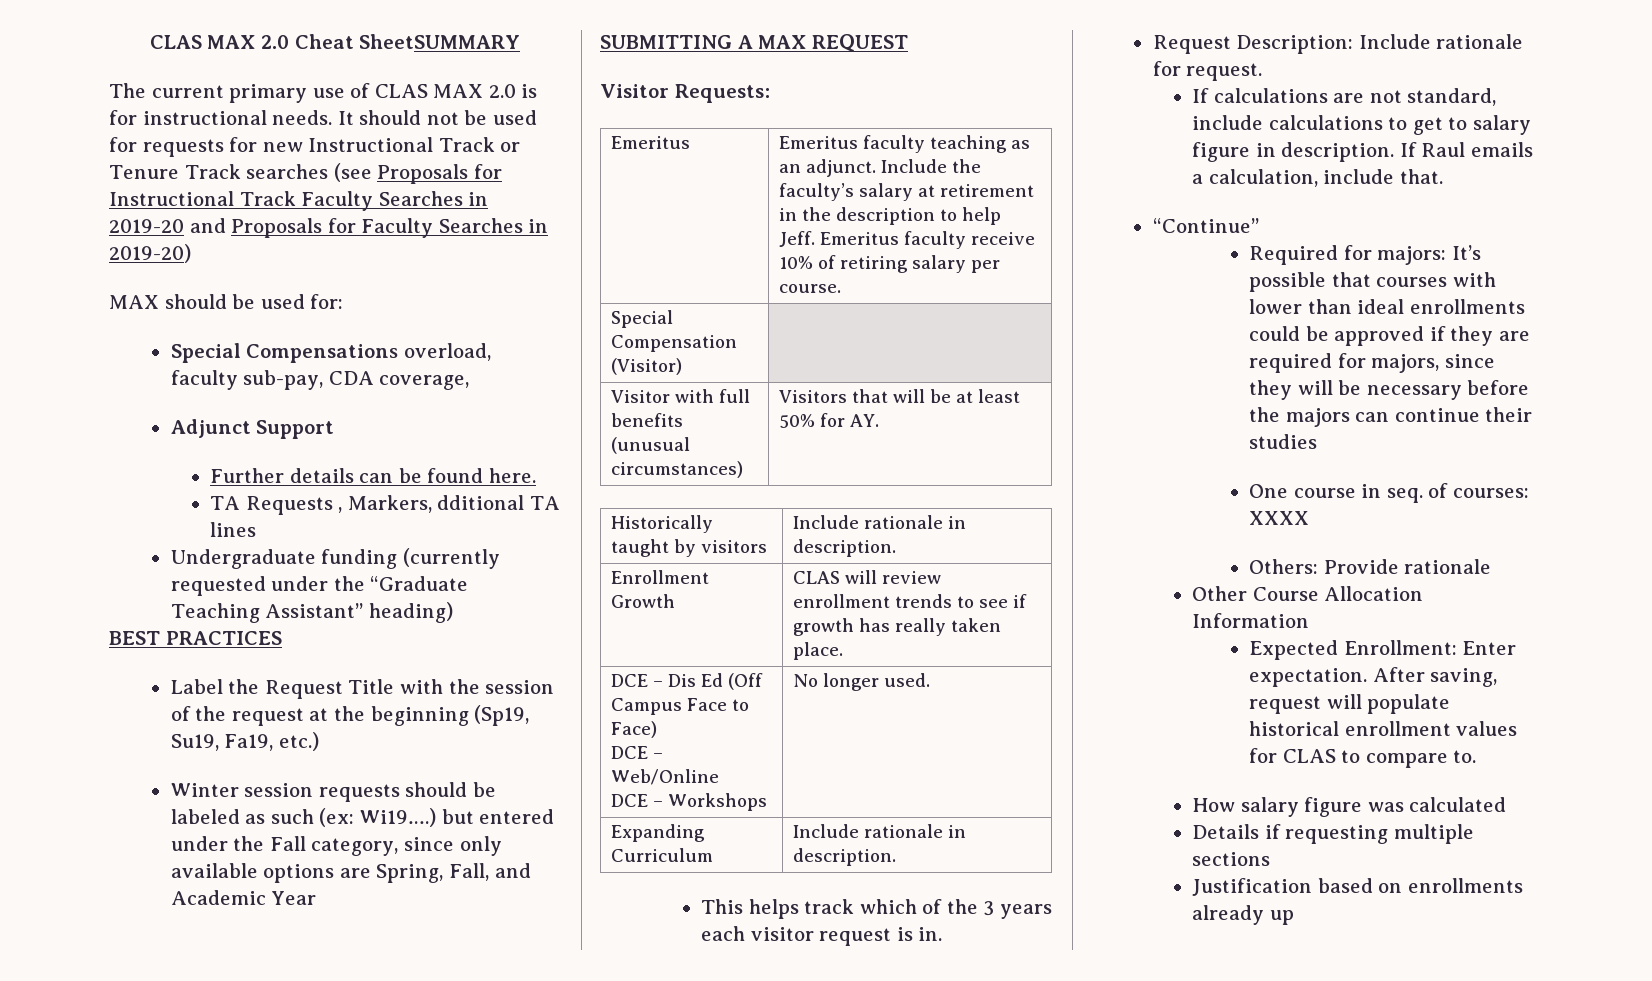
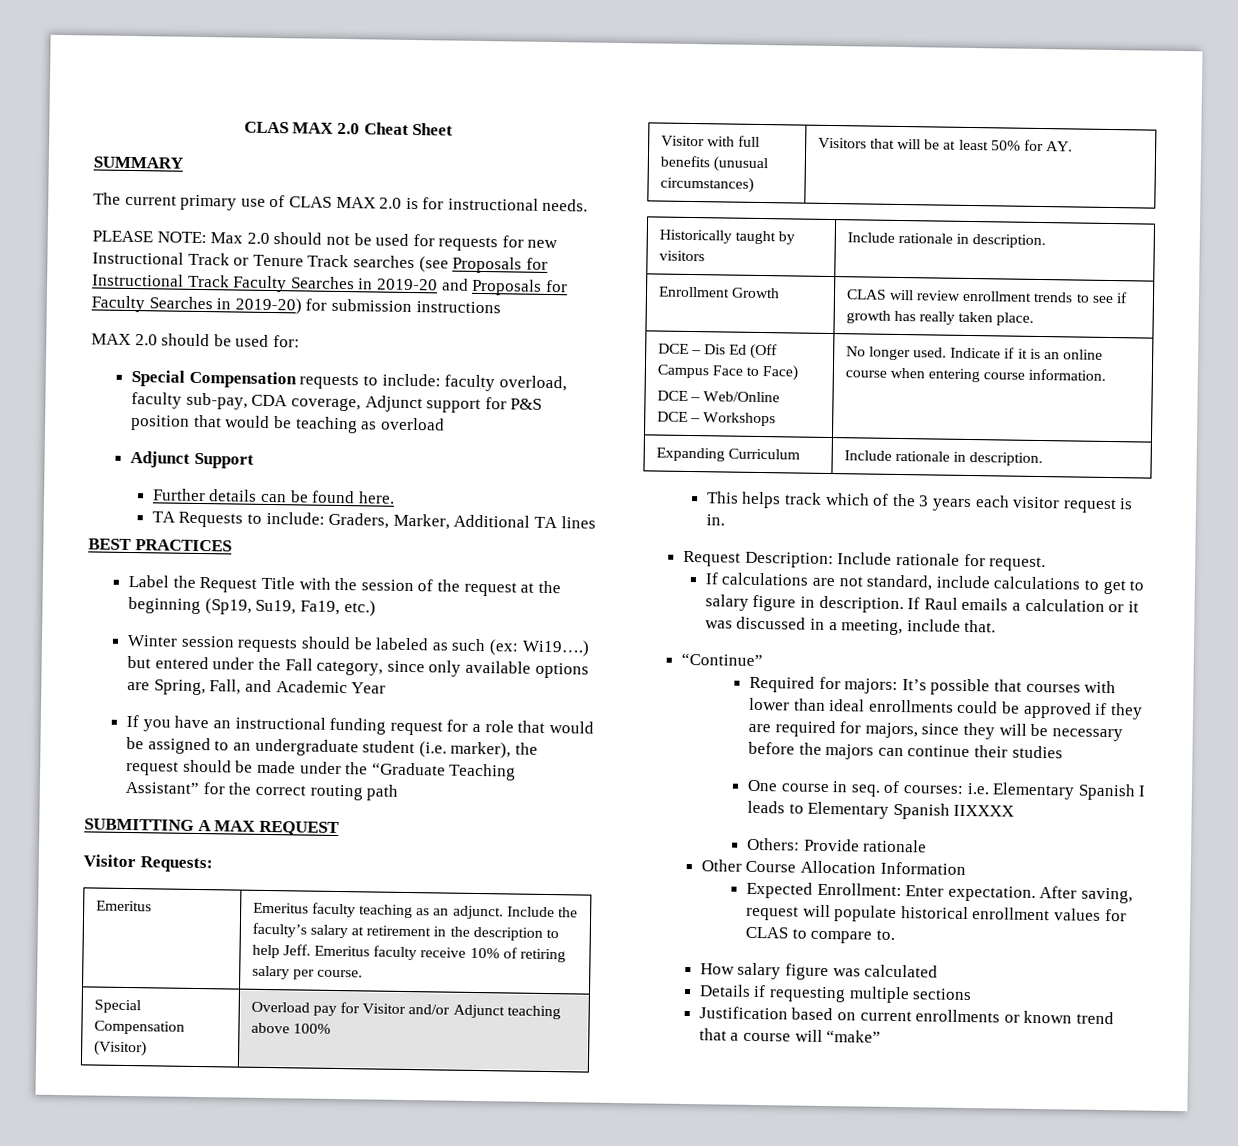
[359,34,521,49] SheetSUMMARY -> [412,122,454,136] [93,156,183,169] Sheet // SUMMARY
[337,111,354,125] It -> [92,230,270,244] // PLEASE NOTE: Max 2.0
[109,295,159,309] // MAX -> [305,298,501,314] [91,333,158,346] for submission instructions // MAX 2.0
[246,344,399,363] Compensations -> [188,370,496,392] Compensation requests to include: faculty
(470, 382) none -> [364,395,543,414] [130,414,445,434] Adjunct support for P&S position that would be teaching as overload
[338,495,560,513] [210,522,257,537] [170,548,500,569] [170,576,469,596] [170,602,453,623] , Markers, dditional TA lines // Undergraduate funding (currently requested under the “Graduate Teaching Assistant” heading) -> [247,511,596,530] to include: Graders, Marker, Additional TA lines
(317, 898) none -> [126,714,594,736] [126,736,539,759] [126,759,517,781] [125,781,399,801] // If you have an instructional funding request for a role that would be assigned to an undergraduate student (i.e. marker), the request should be made under the “Graduate Teaching Assistant” for the correct routing path
(683, 366) none -> [250,1001,561,1020] [250,1022,331,1034] Overload pay for Visitor and/or Adjunct teaching above 100%
(931, 680) none -> [950,347,1104,360] [844,367,1107,383] Indicate if it is an online course when entering course information.
[1208,169,1318,187] calculation, -> [1024,598,1139,613] [704,616,904,636] calculation or it was discussed in a meeting,
[1249,511,1310,525] XXXX -> [966,782,1147,801] [747,800,1015,820] i.e. Elementary Spanish I leads to Elementary Spanish IIXXXX
[1407,878,1523,893] [1192,905,1294,925] enrollments already up -> [859,1009,1115,1025] [698,1028,882,1043] current enrollments or known trend that a course will “make”

